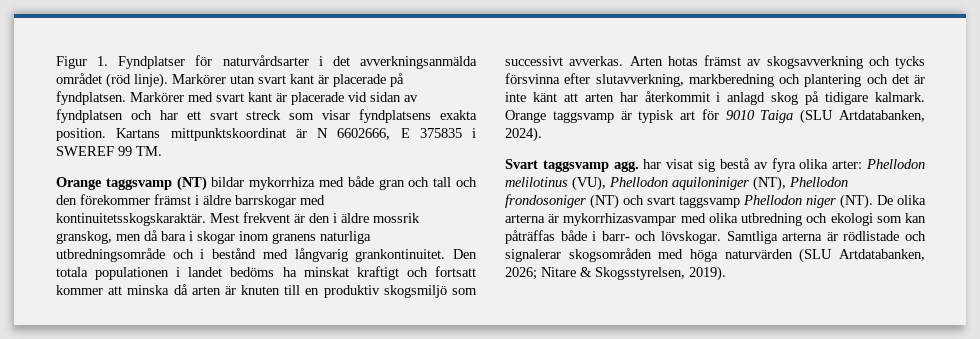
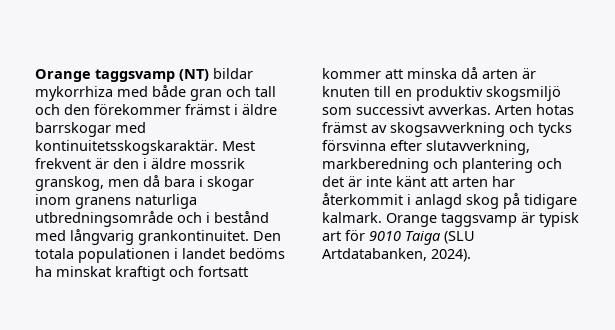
[56,55,478,69] [56,73,404,88] [56,91,418,105] [56,109,478,123] [56,128,476,141] [56,146,162,156] Figur 1. Fyndplatser för naturvårdsarter i det avverkningsanmälda området (röd linje). Markörer utan svart kant är placerade på fyndplatsen. Markörer med svart kant är placerade vid sidan av fyndplatsen och har ett svart streck som visar fyndplatsens exakta position. Kartans mittpunktskoordinat är N 6602666, E 375835 i SWEREF 99 TM. // -> (35, 75) none
[505,158,925,172] [505,176,848,191] [505,194,926,209] [505,213,926,226] [505,230,926,244] [505,248,925,263] [505,266,726,281] // Svart taggsvamp agg. har visat sig bestå av fyra olika arter: Phellodon melilotinus (VU), Phellodon aquiloniniger (NT), Phellodon frondosoniger (NT) och svart taggsvamp Phellodon niger (NT). De olika arterna är mykorrhizasvampar med olika utbredning och ekologi som kan påträffas både i barr- och lövskogar. Samtliga arterna är rödlistade och signalerar skogsområden med höga naturvärden (SLU Artdatabanken, 2026; Nitare & Skogsstyrelsen, 2019). -> (471, 255) none

